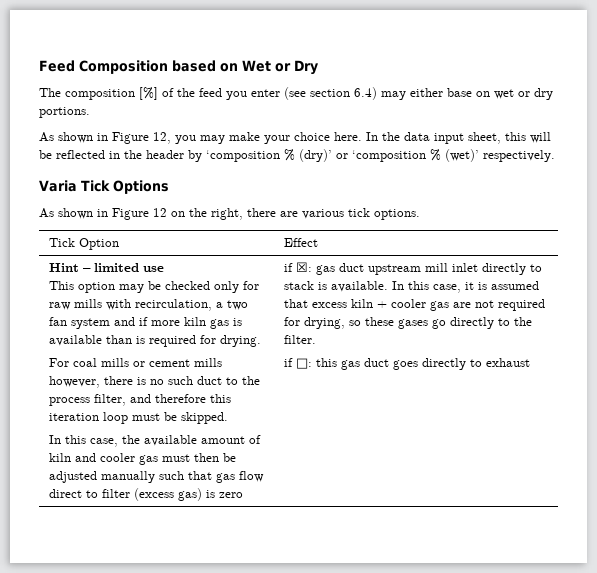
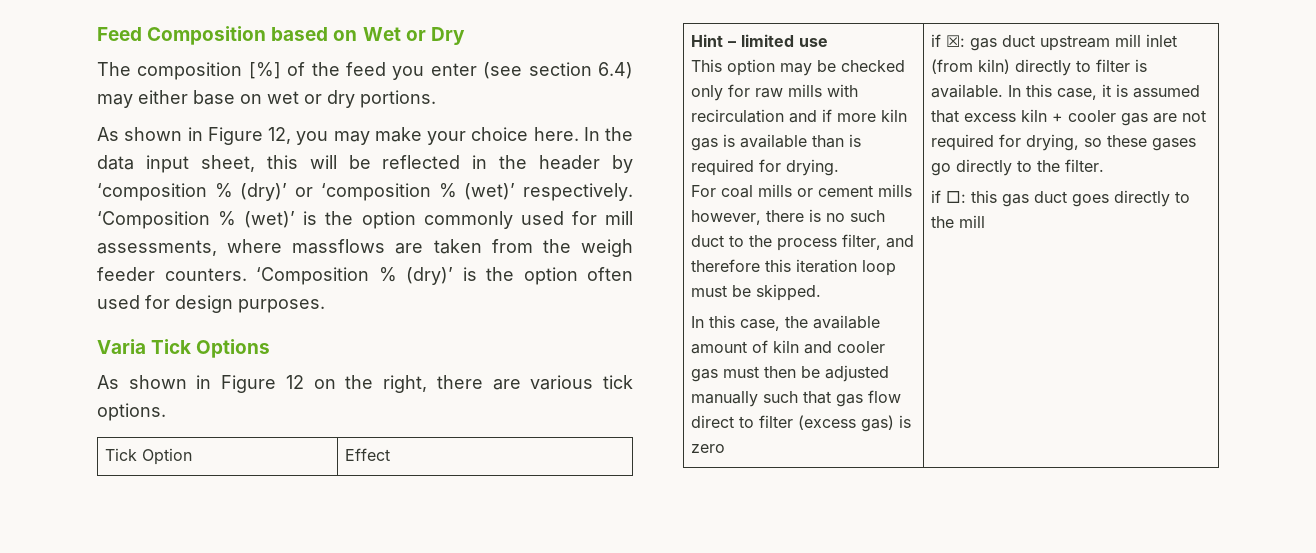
(555, 156) none -> [97,211,633,229] [97,239,634,257] [97,267,633,285] [97,295,325,313] ‘Composition % (wet)’ is the option commonly used for mill assessments, where massflows are taken from the weigh feeder counters. ‘Composition % (dry)’ is the option often used for design purposes.
[134,299,248,311] [48,317,110,329] recirculation, a two fan system -> [691,109,785,123] recirculation
[481,263,542,275] [283,281,314,290] directly to stack -> [931,59,1131,76] (from kiln) directly to filter
[485,358,530,367] exhaust -> [931,215,986,228] the mill

